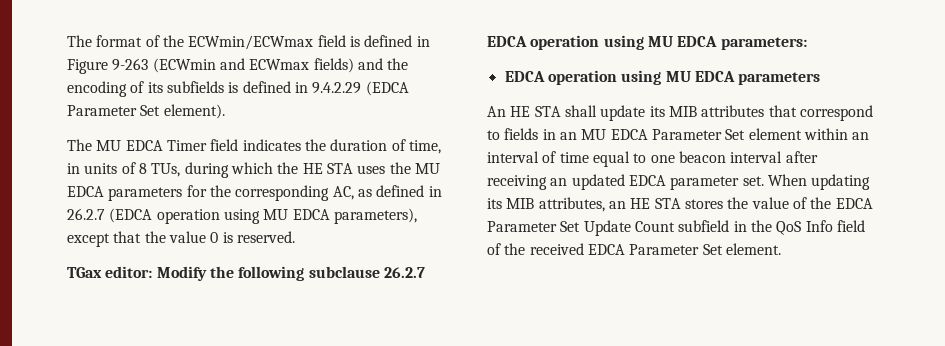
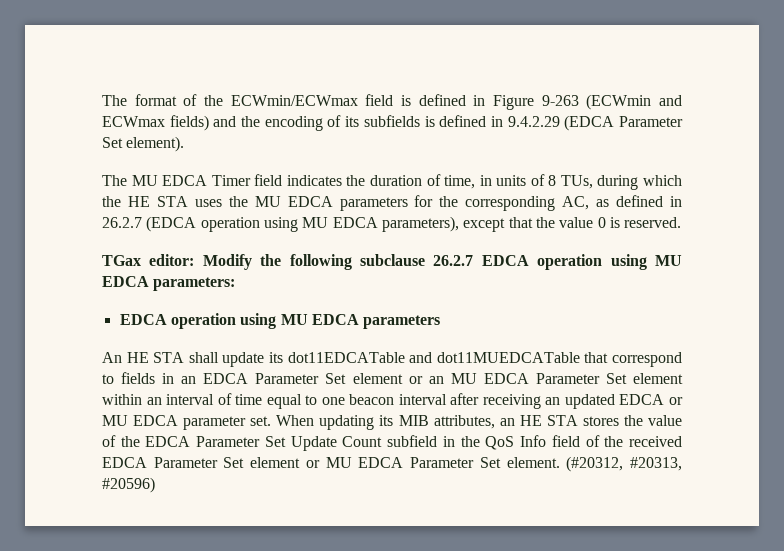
[668,105,765,117] MIB attributes -> [287,352,580,363] dot11EDCATable and dot11MUEDCATable
(577, 136) none -> [203,373,444,384] EDCA Parameter Set element or an
(666, 180) none -> [669,397,683,405] [102,415,179,426] or MU EDCA
[725,243,781,255] element. -> [250,456,682,472] [102,477,155,493] element or MU EDCA Parameter Set element. (#20312, #20313, #20596)

